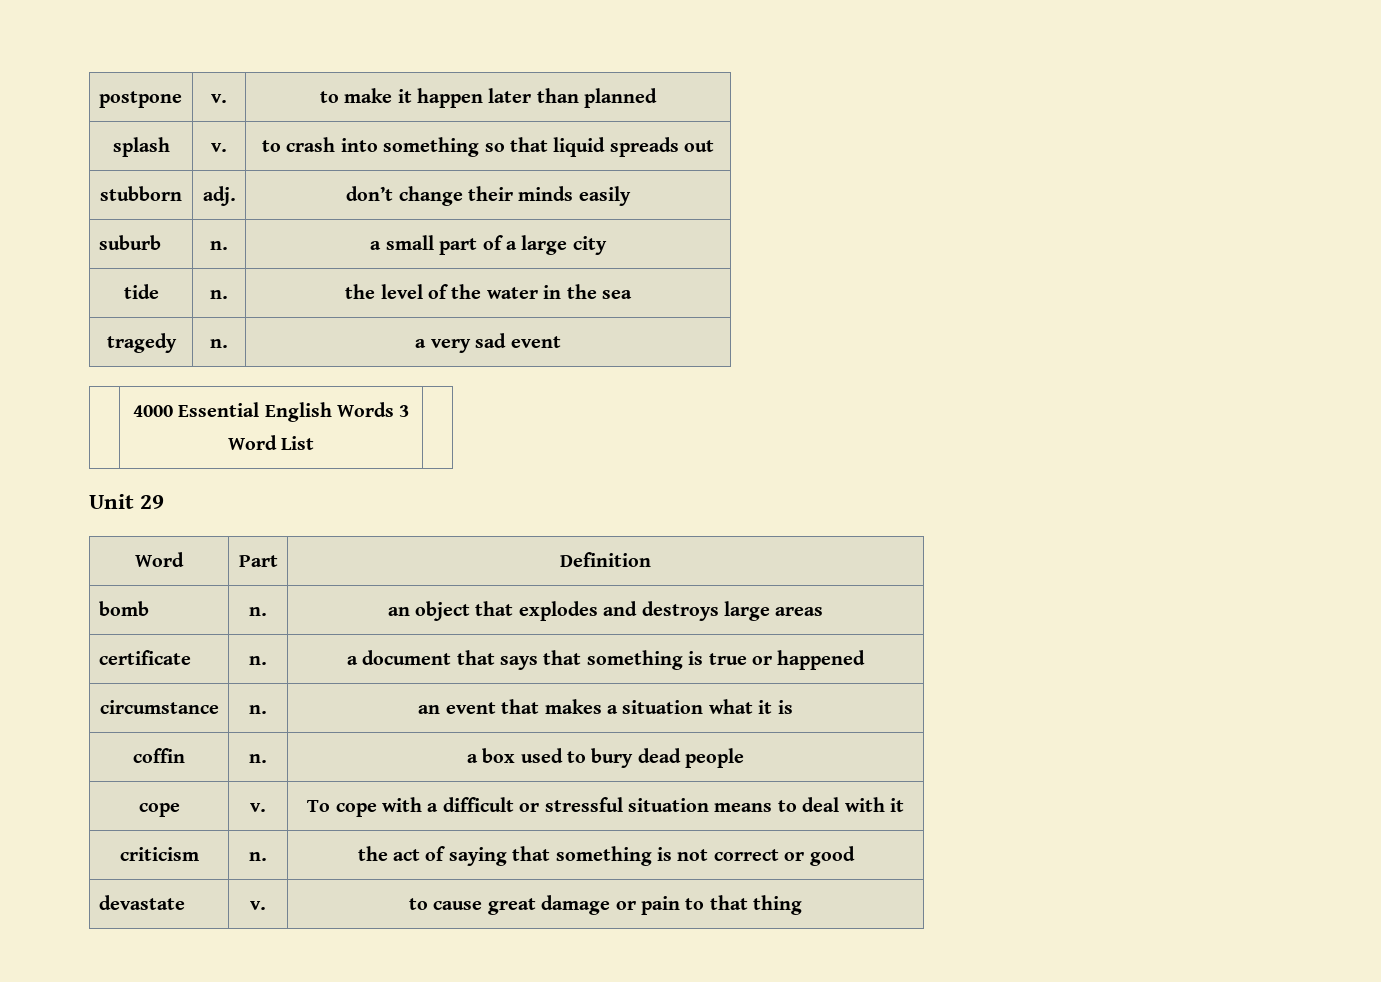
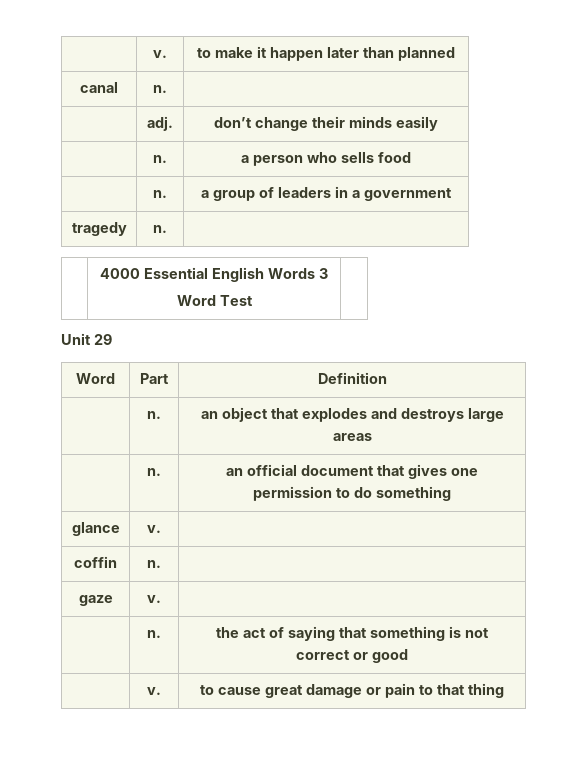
[98,91,182,108] postpone -> (153, 54) none
[112,137,170,157] [211,143,227,152] [261,137,715,157] [100,186,182,201] splash | v. | to crash into something so that liquid spreads out // stubborn -> [80,82,118,93] [153,85,167,93] canal | n. | //
[98,235,161,250] [210,241,228,250] [370,235,607,255] [123,284,159,299] [210,290,228,299] [345,284,632,299] [106,333,177,353] [210,339,228,348] [415,333,561,353] suburb | n. | a small part of a large city // tide | n. | the level of the water in the sea // tragedy | n. | a very sad event -> [153,155,167,163] [241,152,411,166] [153,190,167,198] [201,186,452,201] [71,222,127,236] [153,225,167,233] | n. | a person who sells food // | n. | a group of leaders in a government // tragedy | n. |
[281,436,315,450] List -> [219,295,253,306] Test
[98,601,149,616] bomb -> (387, 378) none
[98,650,191,665] [249,656,267,665] [346,650,866,670] [99,700,219,714] [249,705,267,714] [418,699,793,714] [133,748,185,763] [249,754,267,763] [466,748,745,768] [138,803,180,817] [250,803,266,812] [307,797,904,817] [119,847,199,861] certificate | n. | a document that says that something is true or happened // circumstance | n. | an event that makes a situation what it is // coffin | n. | a box used to bury dead people // cope | v. | To cope with a difficult or stressful situation means to deal with it // criticism -> [147,468,161,476] [226,464,478,479] [253,486,451,501] [71,522,120,536] [147,525,161,533] [74,556,117,568] [147,560,161,568] [78,595,113,606] [147,595,161,603] | n. | an official document that gives one permission to do something // glance | v. | // coffin | n. | // gaze | v. | //
[98,895,185,910] devastate -> (408, 656) none

